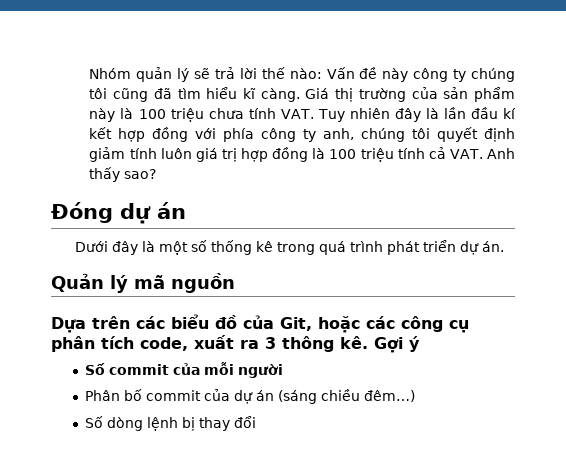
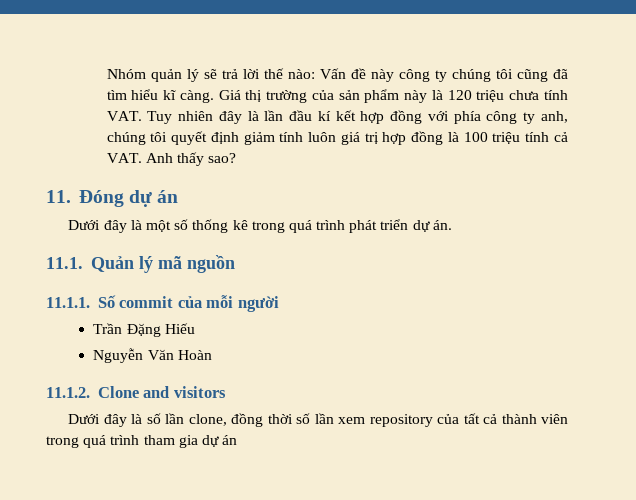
[138,109,166,119] 100 -> [447,90,472,100] 120
(157, 174) none -> [46,190,71,203] 11.
(505, 246) none -> [46,257,83,269] 11.1.
[51,314,469,333] [51,335,420,353] Dựa trên các biểu đồ của Git, hoặc các công cụ phân tích code, xuất ra 3 thông kê. Gợi ý // -> [46,297,90,308] 11.1.1.
[85,389,416,404] [85,416,257,431] Phân bố commit của dự án (sáng chiều đêm…) // Số dòng lệnh bị thay đổi -> [93,323,195,337] [93,348,212,363] [46,386,226,398] [68,413,568,427] [46,435,238,448] Trần Đặng Hiếu // Nguyễn Văn Hoàn // 11.1.2. Clone and visitors // Dưới đây là số lần clone, đồng thời số lần xem repository của tất cả thành viên trong quá trình tham gia dự án

